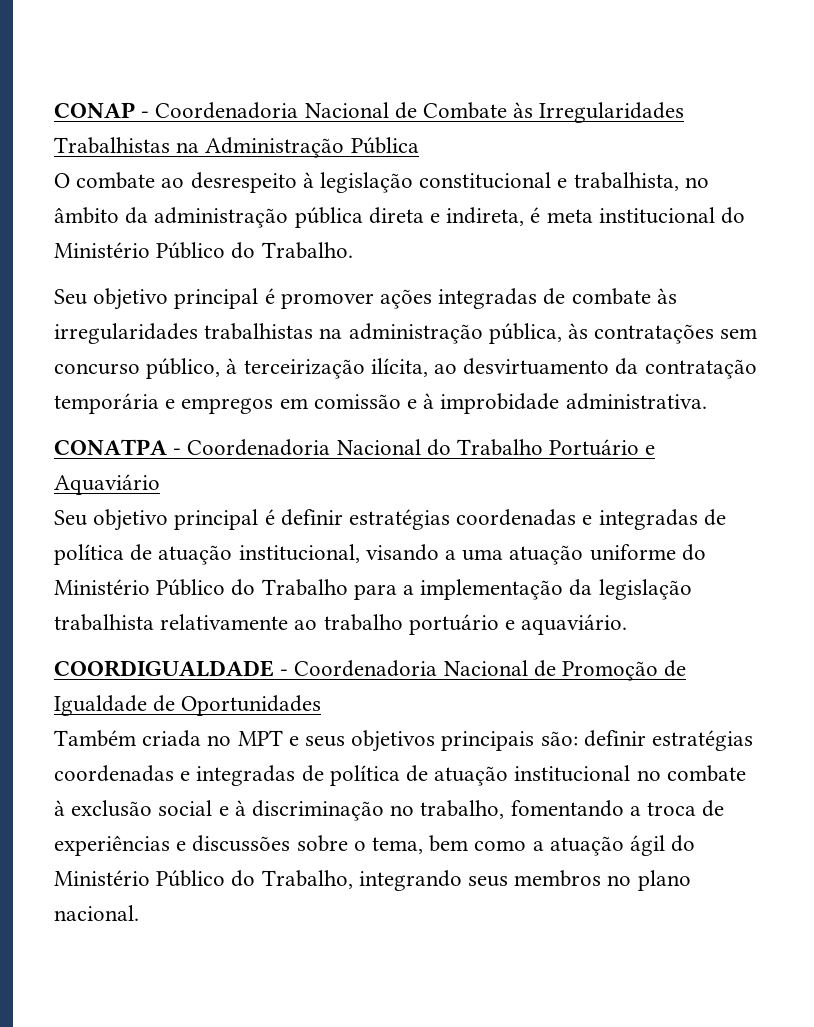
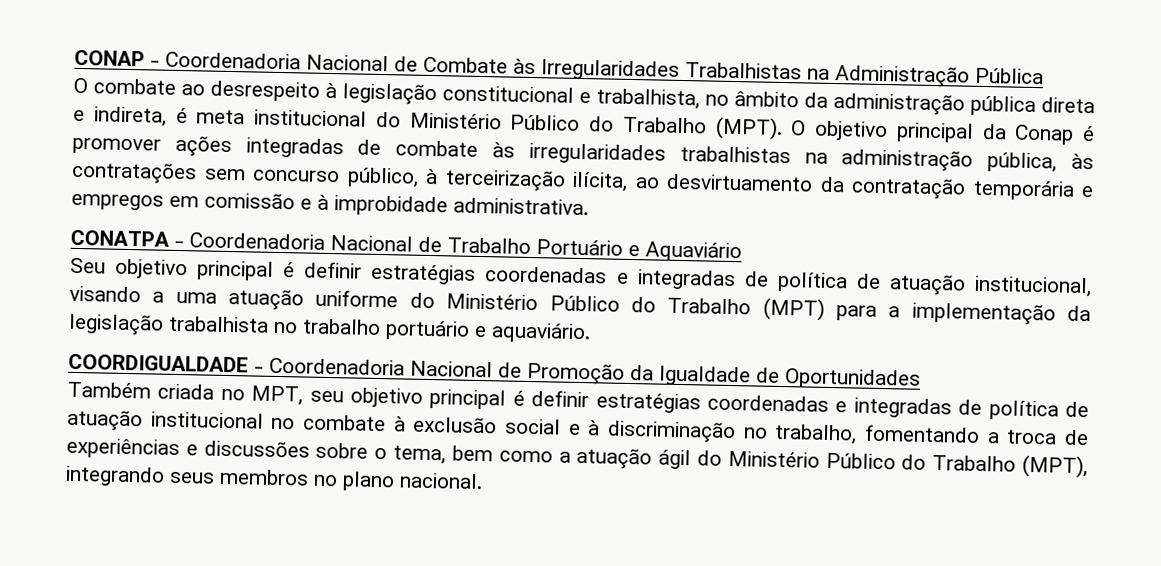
[261,242,353,259] [54,288,259,310] Trabalho. // Seu objetivo principal -> [622,116,1075,145] Trabalho (MPT). O objetivo principal da Conap
[426,439,451,456] do -> [418,236,442,253] de
(348, 587) none -> [762,297,825,321] (MPT)
[160,614,318,630] relativamente ao -> [273,321,298,334] no
[664,660,687,677] de -> [630,365,654,381] da
[237,730,578,752] MPT e seus objetivos principais são: -> [251,385,525,410] MPT, seu objetivo principal é
[261,870,353,889] Trabalho, -> [932,454,1088,479] Trabalho (MPT),

